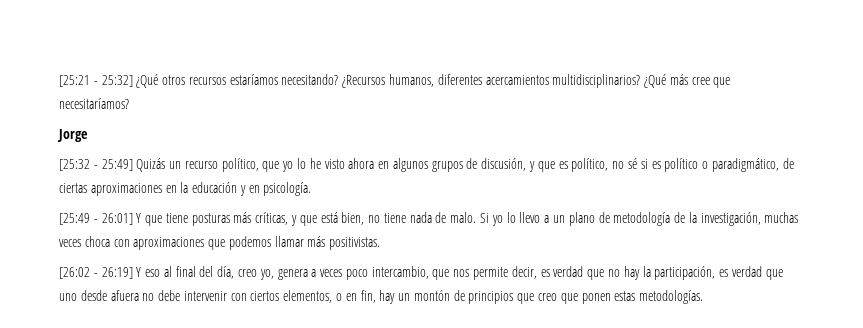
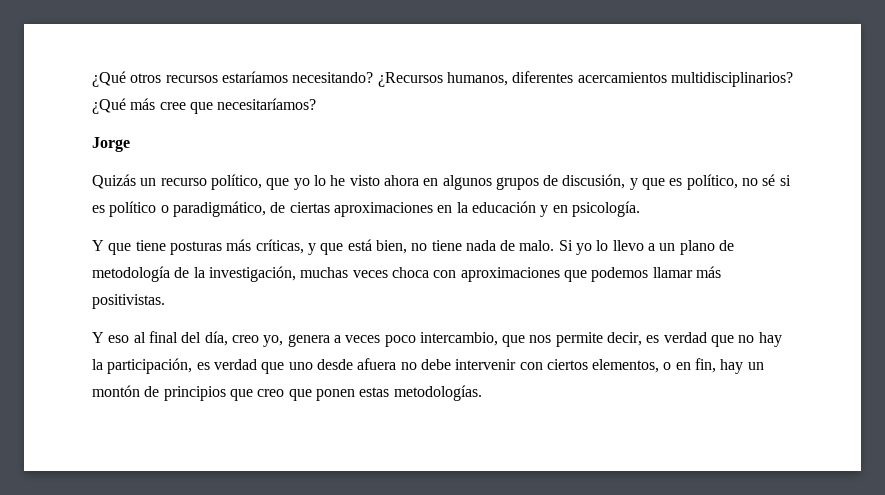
[59,75,133,87] [25:21 - 25:32] -> (92, 79) none
[59,159,133,171] [25:32 - 25:49] -> (130, 144) none
[59,213,133,225] [25:49 - 26:01] -> (640, 209) none
[59,267,133,279] [26:02 - 26:19] -> (165, 301) none

